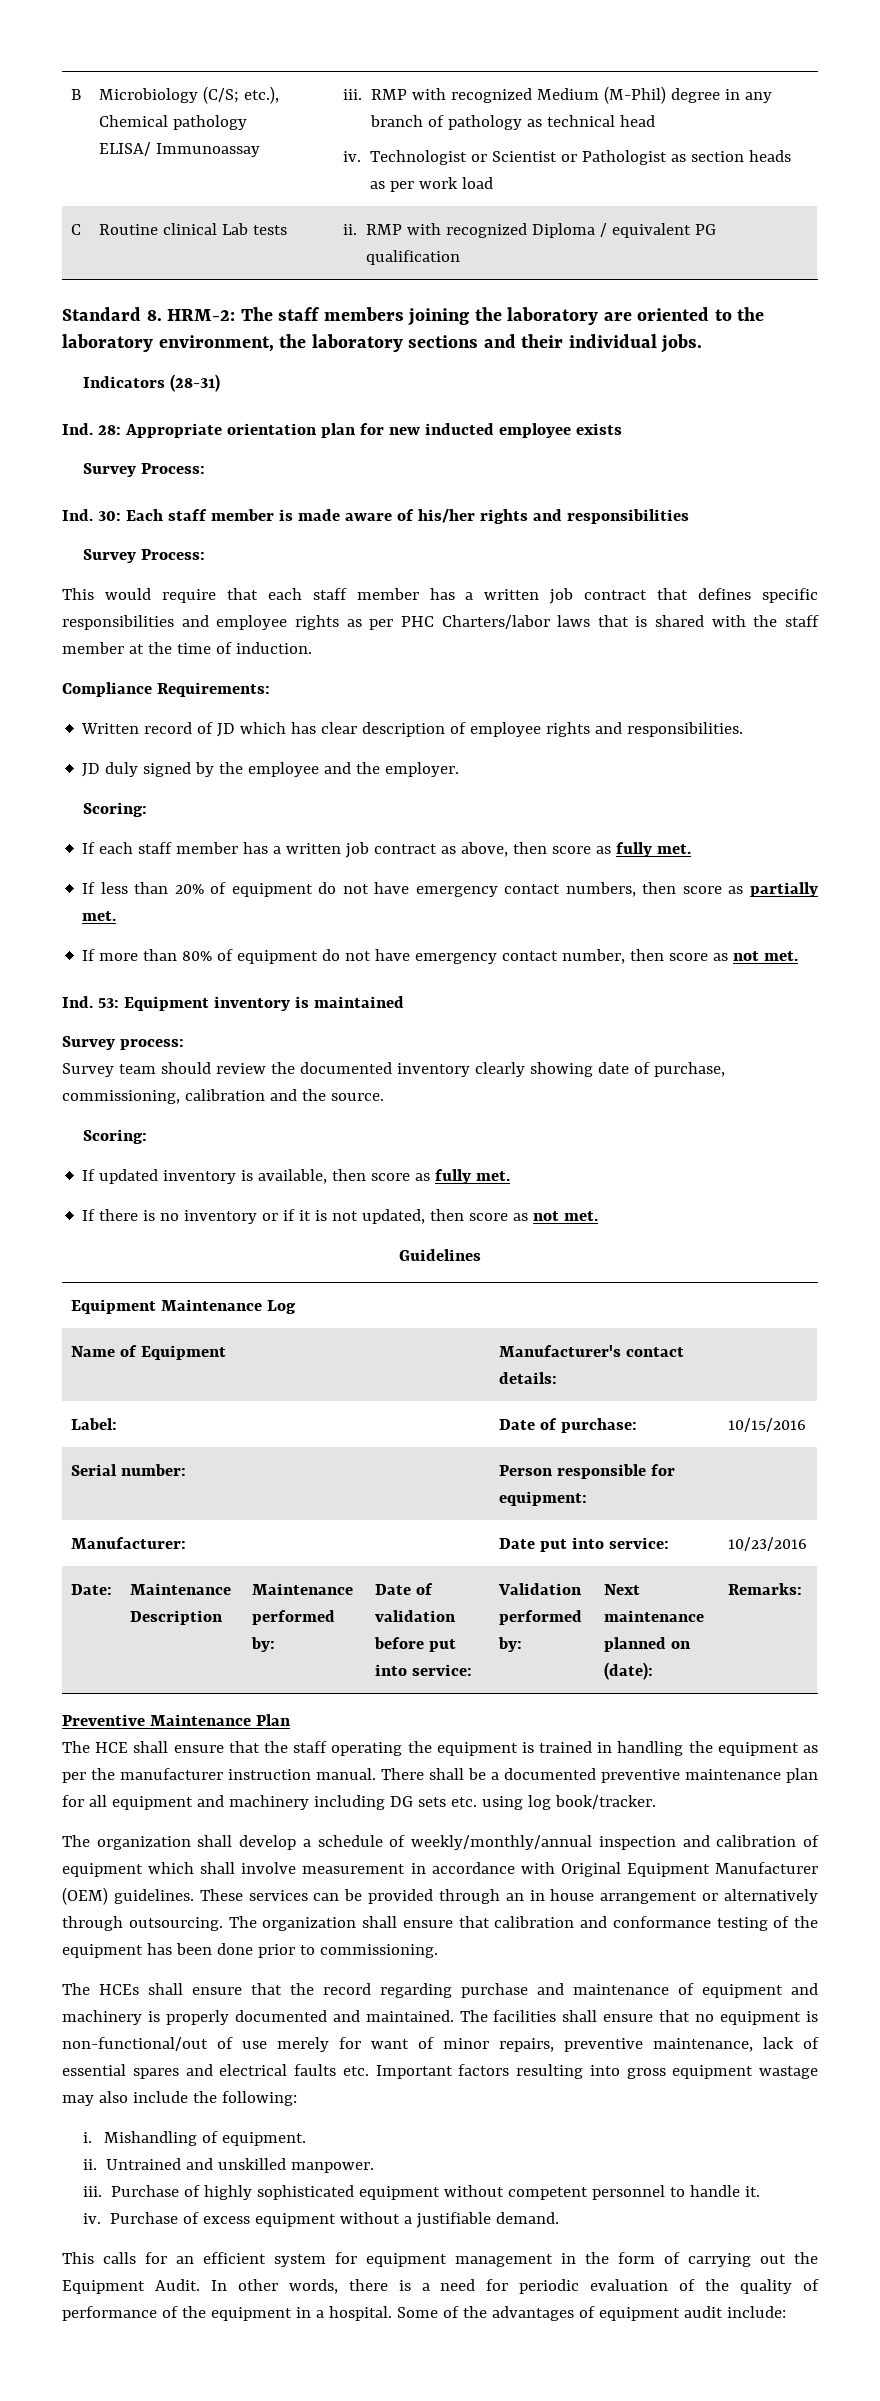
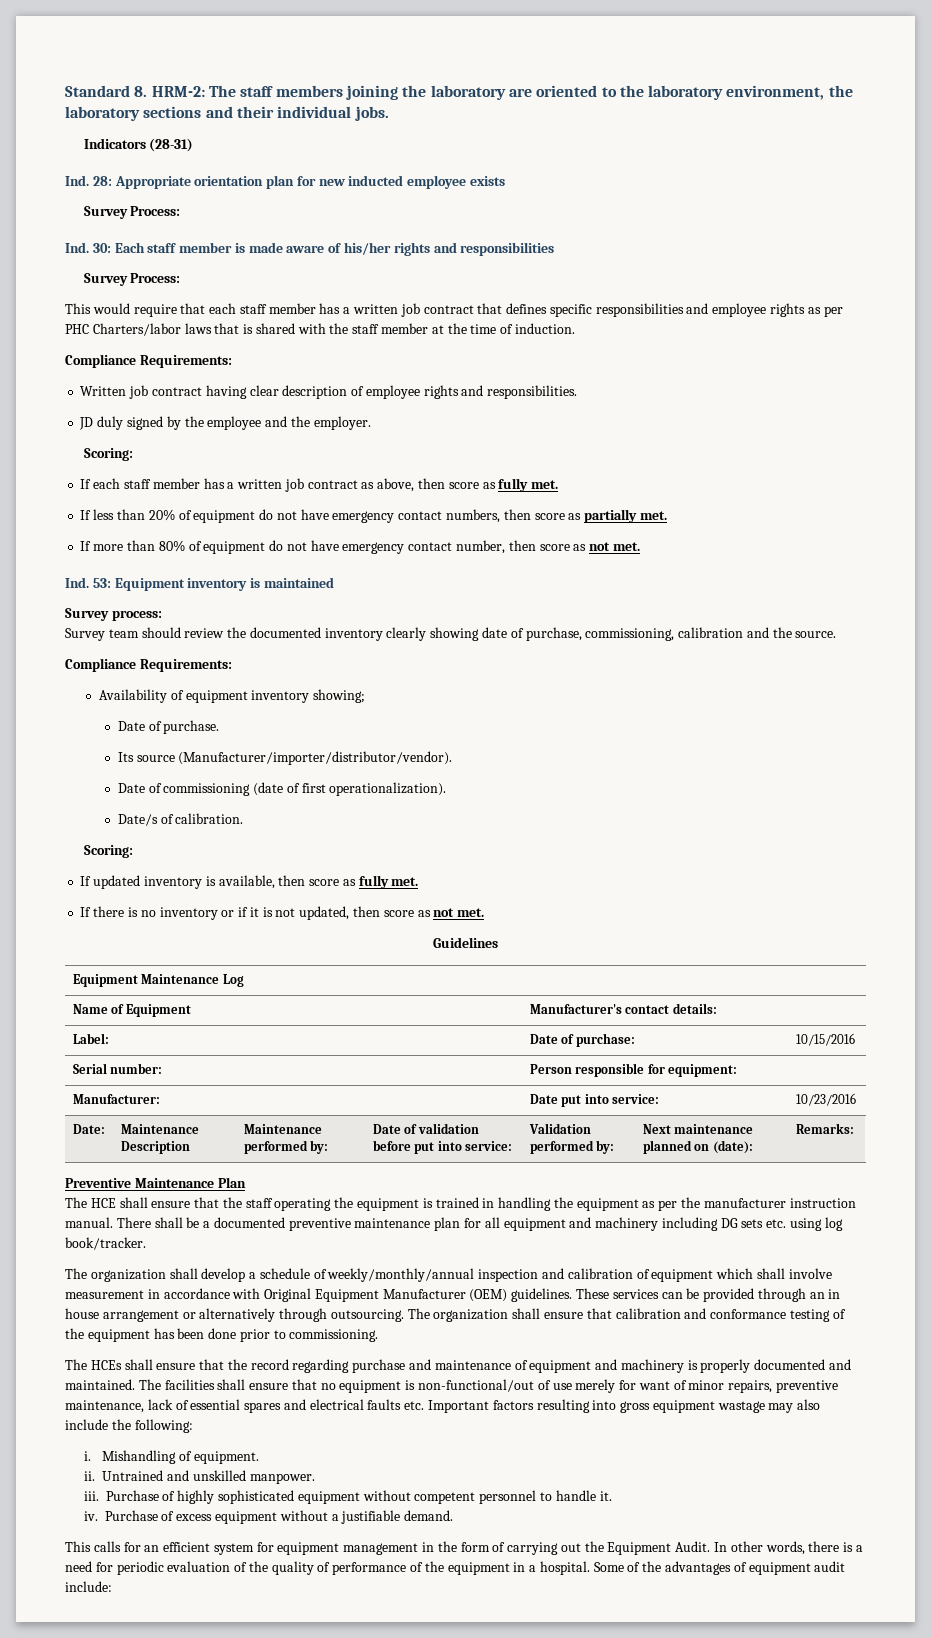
[70,89,81,100] [98,86,279,104] [98,115,247,130] [98,142,260,157] [342,86,772,104] [369,115,655,130] [342,150,791,165] [369,177,493,192] [70,224,81,235] [98,223,287,235] [342,223,716,238] [365,250,460,265] B | Microbiology (C/S; etc.), Chemical pathology // ELISA/ Immunoassay | iii. RMP with recognized Medium (M-Phil) degree in any branch of pathology as technical head // iv. Technologist or Scientist or Pathologist as section heads as per work load // C | Routine clinical Lab tests | ii. RMP with recognized Diploma / equivalent PG qualification // -> (65, 91) none
[144,722,317,737] record of JD which has -> [129,385,247,399] job contract having
(384, 1097) none -> [65,658,232,672] [99,689,366,703] [117,720,220,734] [117,751,453,765] [117,782,447,796] [117,813,244,826] // Compliance Requirements: // Availability of equipment inventory showing; // Date of purchase. // Its source (Manufacturer/importer/distributor/vendor). // Date of commissioning (date of first operationalization). // Date/s of calibration.

